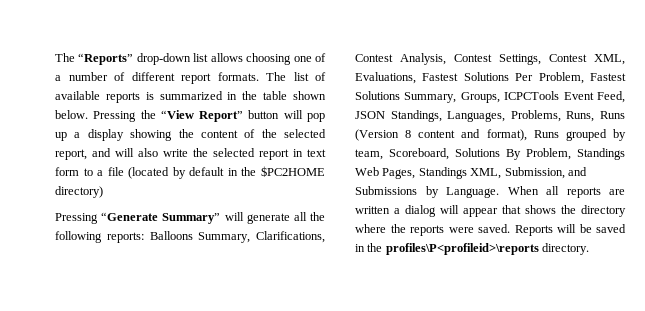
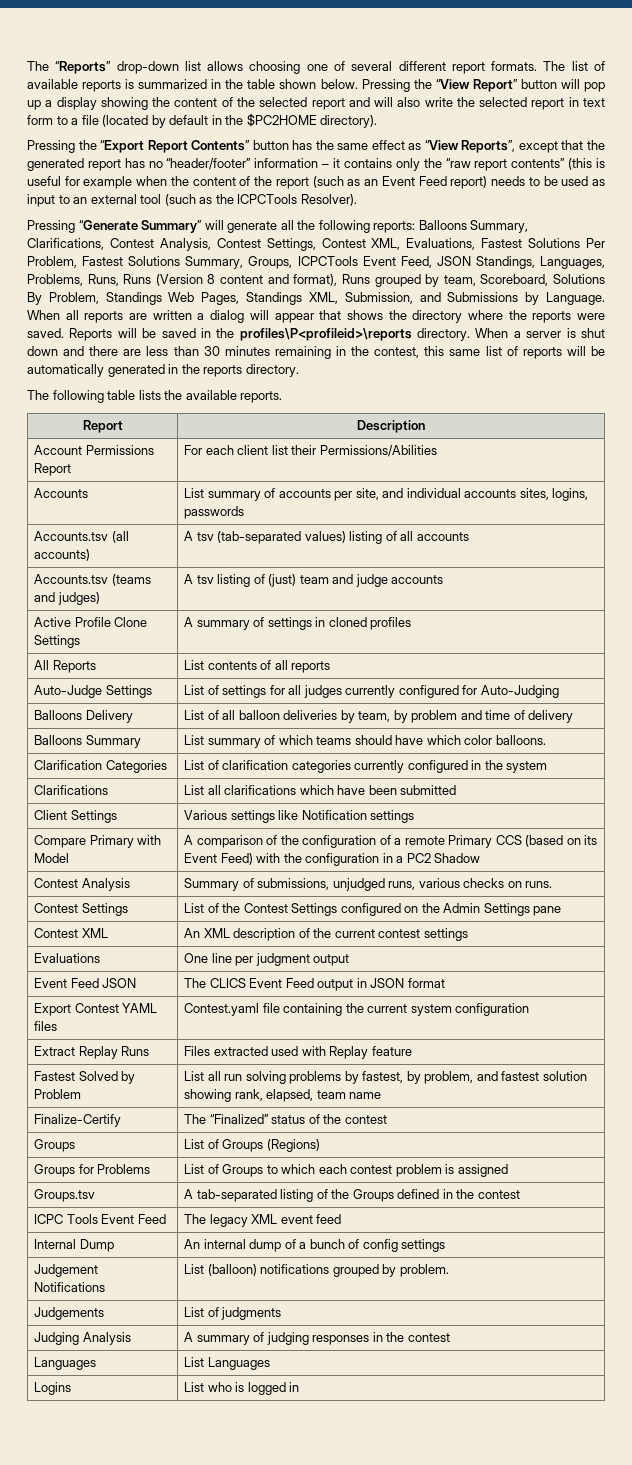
[55,72,125,81] a number of -> [351,61,393,71] several
[55,149,87,160] report, -> [311,98,345,110] report
[55,186,103,198] directory) -> [320,115,378,128] [27,140,606,153] [27,158,606,171] [27,176,605,189] [27,194,357,207] directory). // Pressing the “Export Report Contents” button has the same effect as “View Reports”, except that the generated report has no “header/footer” information – it contains only the “raw report contents” (this is useful for example when the content of the report (such as an Event Feed report) needs to be used as input to an external tool (such as the ICPCTools Resolver).
(590, 249) none -> [475,328,605,338] [27,346,605,359] [27,364,299,377] [27,390,283,403] [82,420,123,433] [357,420,425,433] [34,445,154,455] [34,463,72,476] [184,445,437,457] [34,488,89,498] [184,488,589,501] [184,506,245,519] [34,531,129,543] [34,549,91,561] [184,531,469,544] [34,574,151,586] [34,592,100,605] [184,574,444,587] [34,617,148,627] [34,635,81,648] [184,617,412,630] [34,660,96,673] [184,660,331,673] [34,685,152,698] [184,685,559,698] [34,710,133,723] [184,710,574,723] [34,735,141,748] [184,735,546,748] [34,760,167,773] [184,760,548,773] [34,785,109,795] [184,785,457,795] [34,810,117,823] [184,810,415,823] [34,835,162,848] [34,853,70,863] [184,835,598,848] [184,853,481,866] [34,878,130,891] [184,878,553,891] [34,903,128,916] [184,903,562,916] [34,928,108,938] [184,928,468,941] [34,953,101,963] [184,953,350,966] [34,978,137,988] [184,978,445,991] [34,1003,158,1016] [34,1021,58,1031] [184,1003,530,1016] [34,1046,150,1059] [184,1046,412,1059] [34,1071,136,1084] [34,1089,82,1099] [184,1071,587,1084] [184,1089,382,1102] [34,1114,122,1127] [184,1114,387,1124] [34,1139,76,1152] [184,1139,320,1152] [34,1164,151,1177] [184,1164,508,1177] [34,1189,96,1202] [184,1189,520,1202] [34,1214,166,1224] [184,1214,342,1227] [34,1239,114,1252] [184,1239,446,1252] [34,1264,99,1277] [34,1282,106,1292] [184,1264,449,1277] [34,1307,105,1320] [184,1307,282,1320] [34,1332,131,1345] [184,1332,450,1345] [34,1357,97,1370] [184,1357,270,1370] [34,1382,72,1395] [184,1382,300,1395] When a server is shut down and there are less than 30 minutes remaining in the contest, this same list of reports will be automatically generated in the reports directory. // The following table lists the available reports. // Report | Description // Account Permissions Report | For each client list their Permissions/Abilities // Accounts | List summary of accounts per site, and individual accounts sites, logins, passwords // Accounts.tsv (all accounts) | A tsv (tab-separated values) listing of all accounts // Accounts.tsv (teams and judges) | A tsv listing of (just) team and judge accounts // Active Profile Clone Settings | A summary of settings in cloned profiles // All Reports | List contents of all reports // Auto-Judge Settings | List of settings for all judges currently configured for Auto-Judging // Balloons Delivery | List of all balloon deliveries by team, by problem and time of delivery // Balloons Summary | List summary of which teams should have which color balloons. // Clarification Categories | List of clarification categories currently configured in the system // Clarifications | List all clarifications which have been submitted // Client Settings | Various settings like Notification settings // Compare Primary with Model | A comparison of the configuration of a remote Primary CCS (based on its Event Feed) with the configuration in a PC2 Shadow // Contest Analysis | Summary of submissions, unjudged runs, various checks on runs. // Contest Settings | List of the Contest Settings configured on the Admin Settings pane // Contest XML | An XML description of the current contest settings // Evaluations | One line per judgment output // Event Feed JSON | The CLICS Event Feed output in JSON format // Export Contest YAML files | Contest.yaml file containing the current system configuration // Extract Replay Runs | Files extracted used with Replay feature // Fastest Solved by Problem | List all run solving problems by fastest, by problem, and fastest solution showing rank, elapsed, team name // Finalize-Certify | The “Finalized” status of the contest // Groups | List of Groups (Regions) // Groups for Problems | List of Groups to which each contest problem is assigned // Groups.tsv | A tab-separated listing of the Groups defined in the contest // ICPC Tools Event Feed | The legacy XML event feed // Internal Dump | An internal dump of a bunch of config settings // Judgement Notifications | List (balloon) notifications grouped by problem. // Judgements | List of judgments // Judging Analysis | A summary of judging responses in the contest // Languages | List Languages // Logins | List who is logged in

